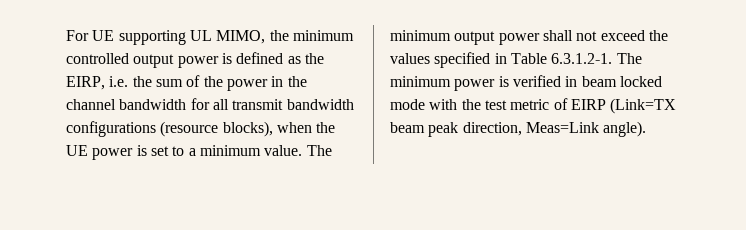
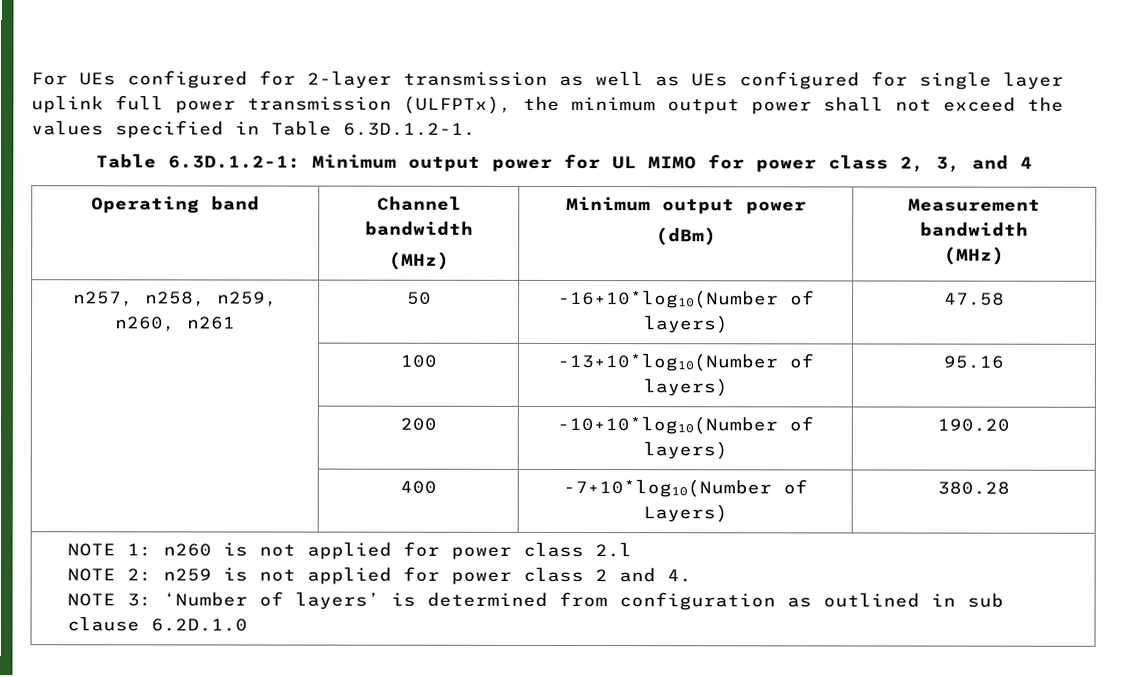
[92,30,354,45] [66,52,324,68] [66,75,307,91] [66,98,354,110] [66,121,336,137] [66,145,332,160] UE supporting UL MIMO, the minimum controlled output power is defined as the EIRP, i.e. the sum of the power in the channel bandwidth for all transmit bandwidth configurations (resource blocks), when the UE power is set to a minimum value. The -> [79,70,1064,90] [31,95,560,114] UEs configured for 2-layer transmission as well as UEs configured for single layer uplink full power transmission (ULFPTx), the
[551,53,642,64] [390,75,662,91] [390,98,677,114] [390,121,647,137] 6.3.1.2-1. The minimum power is verified in beam locked mode with the test metric of EIRP (Link=TX beam peak direction, Meas=Link angle). -> [343,122,476,136] [95,153,1033,173] [91,195,260,214] [376,195,462,211] [364,220,474,236] [388,251,450,270] [565,195,807,215] [655,227,717,246] [908,198,1041,212] [920,221,1029,237] [944,246,1005,265] [73,291,278,307] [115,316,236,332] [406,291,432,305] [557,289,815,309] [643,315,729,334] [944,292,1005,306] [399,354,437,368] [556,352,814,372] [642,378,728,397] [943,355,1004,369] [399,417,437,431] [556,415,814,435] [642,441,728,460] [937,418,1010,432] [399,480,437,494] [562,478,808,498] [642,504,728,523] [937,481,1010,495] [66,541,632,560] [66,566,692,585] [66,591,1004,611] [66,616,248,632] 6.3D.1.2-1. // Table 6.3D.1.2-1: Minimum output power for UL MIMO for power class 2, 3, and 4 // Operating band | Channel bandwidth // (MHz) | Minimum output power // (dBm) | Measurement bandwidth // (MHz) // n257, n258, n259, n260, n261 | 50 | -16+10*log10(Number of layers) | 47.58 // | 100 | -13+10*log10(Number of layers) | 95.16 // | 200 | -10+10*log10(Number of layers) | 190.20 // | 400 | -7+10*log10(Number of Layers) | 380.28 // NOTE 1: n260 is not applied for power class 2.l // NOTE 2: n259 is not applied for power class 2 and 4. // NOTE 3: ‘Number of layers’ is determined from configuration as outlined in sub clause 6.2D.1.0

